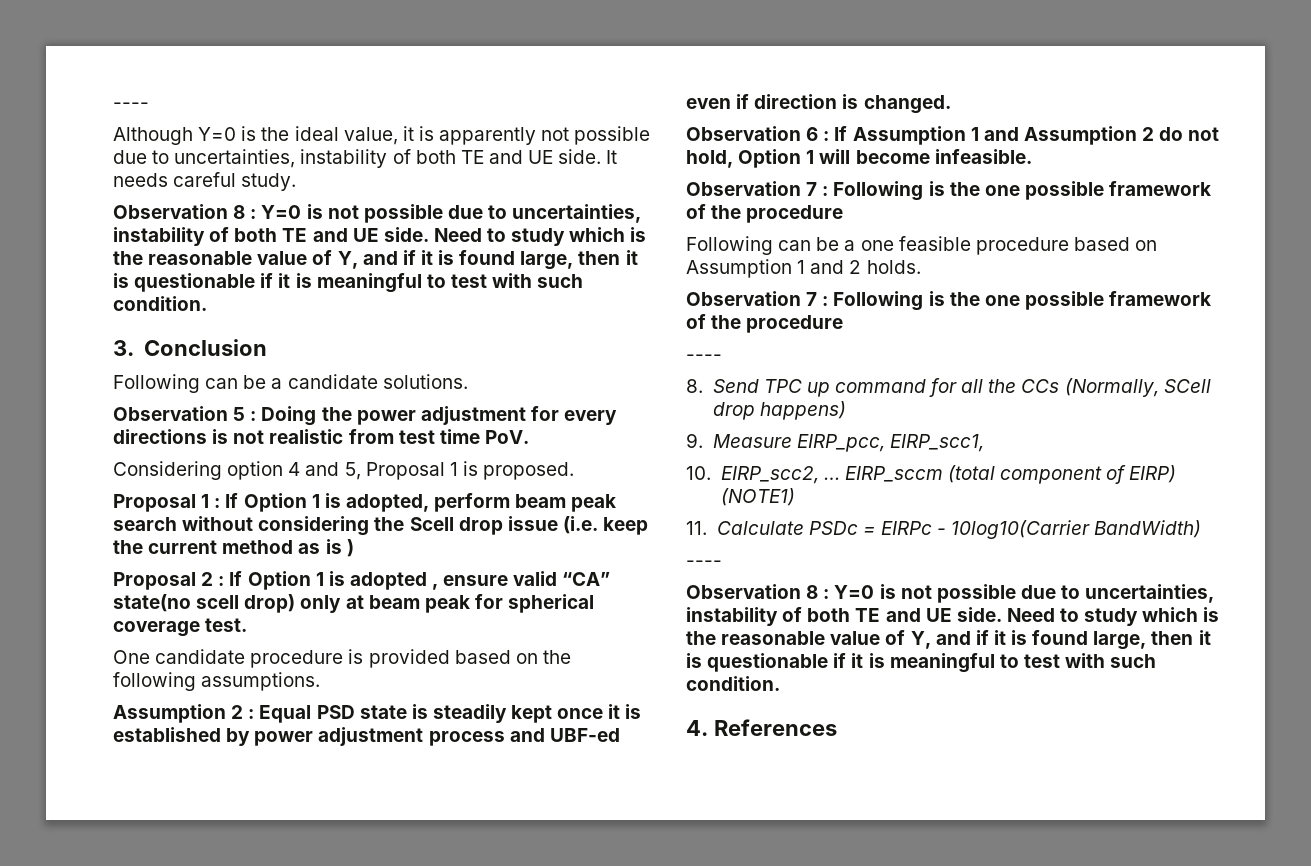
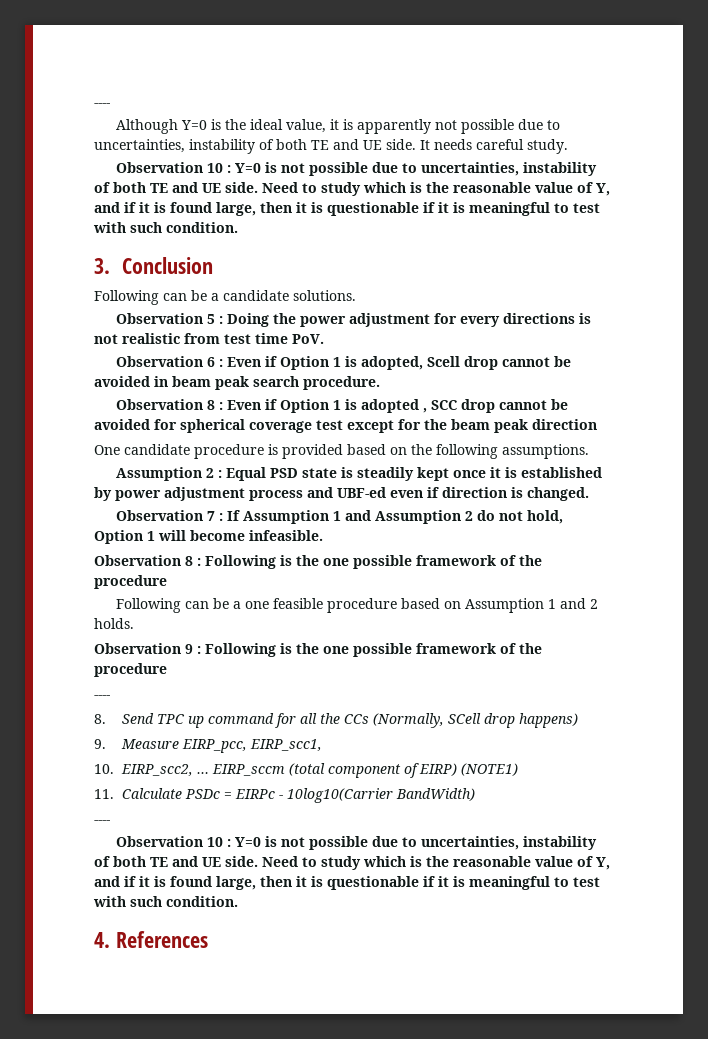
[233,205,246,219] 8 -> [207,163,224,173] 10
[113,461,575,480] [113,493,617,512] [113,516,649,536] [113,539,354,557] [113,571,243,590] Considering option 4 and 5, Proposal 1 is proposed. // Proposal 1 : If Option 1 is adopted, perform beam peak search without considering the Scell drop issue (i.e. keep the current method as is ) // Proposal 2 : If -> [116,356,572,370] [94,376,380,390] [116,399,278,410] Observation 6 : Even if Option 1 is adopted, Scell drop cannot be avoided in beam peak search procedure. // Observation 8 : Even if
[443,571,611,586] [113,594,595,613] [113,618,248,637] ensure valid “CA” state(no scell drop) only at beam peak for spherical coverage test. -> [431,399,569,413] [94,419,597,433] SCC drop cannot be avoided for spherical coverage test except for the beam peak direction
[806,127,819,141] 6 -> [207,511,216,521] 7
[806,182,818,196] 7 -> [185,556,193,566] 8
[806,292,818,306] 7 -> [185,644,193,654] 9
[806,585,819,599] 8 -> [207,837,224,847] 10

